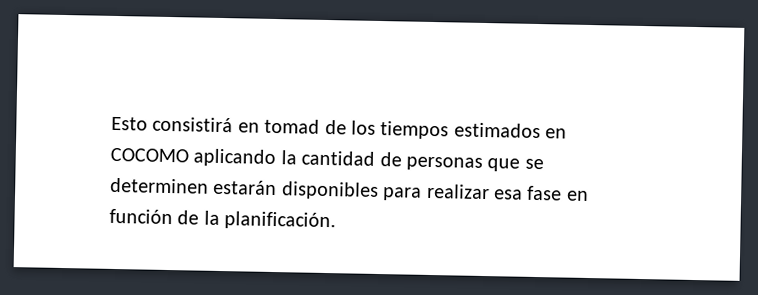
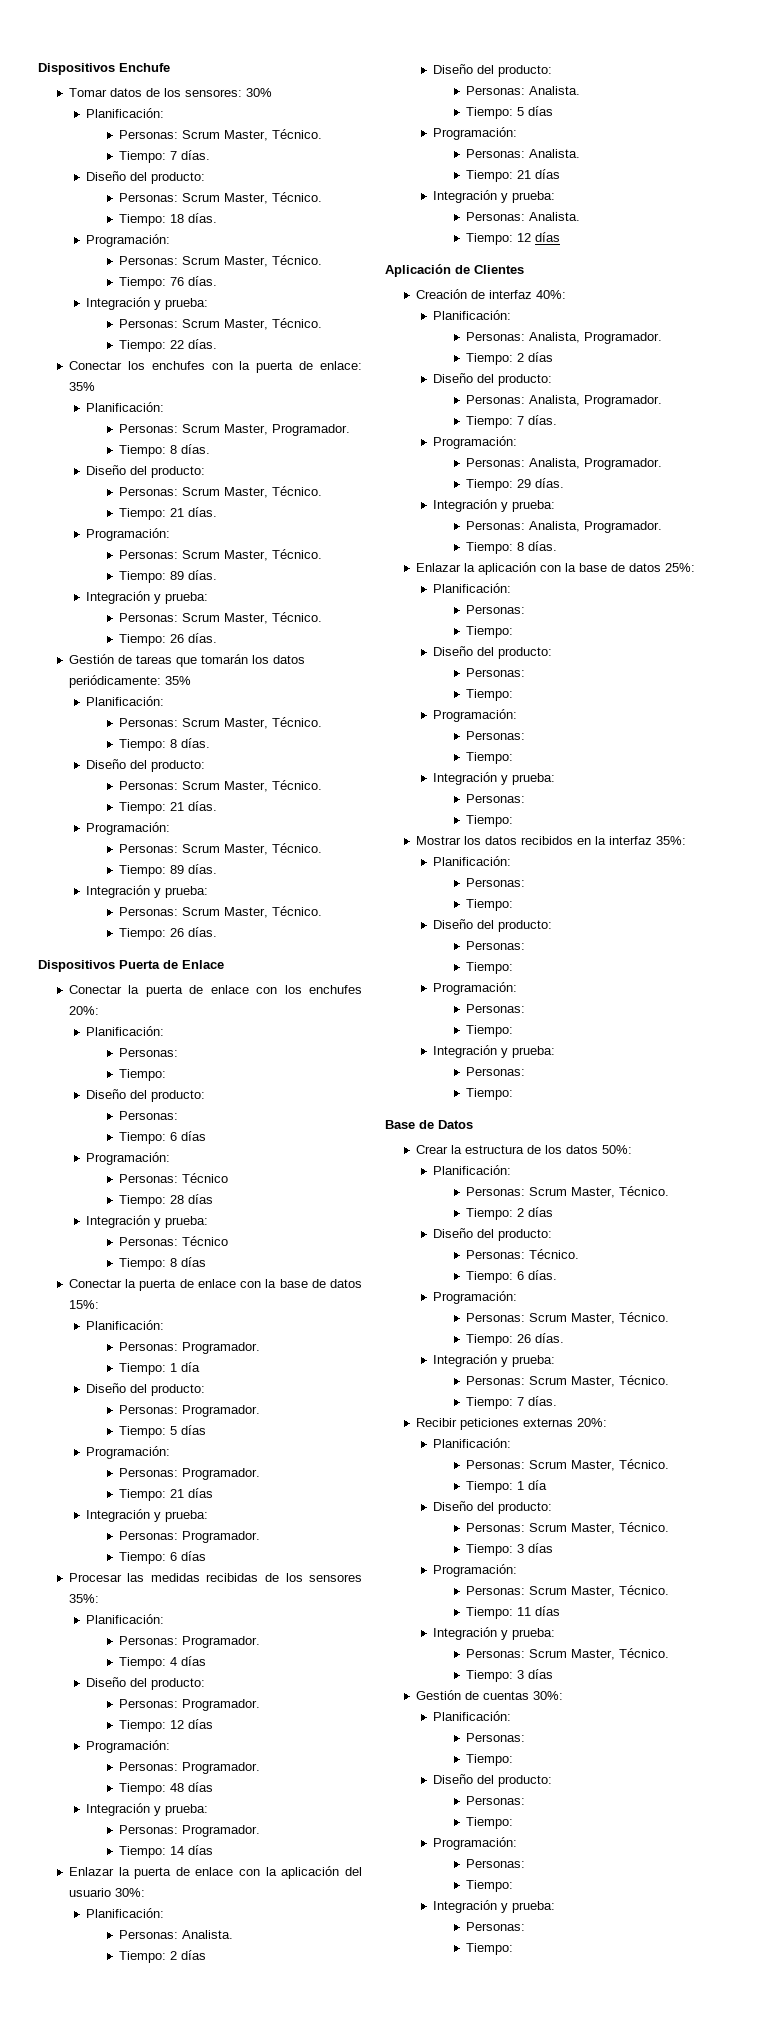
[111,116,568,140] [110,147,544,172] [110,177,589,201] [109,208,337,231] Esto consistirá en tomad de los tiempos estimados en COCOMO aplicando la cantidad de personas que se determinen estarán disponibles para realizar esa fase en función de la planificación. -> [38,63,170,75] [68,88,272,97] [85,108,164,118] [119,129,323,141] [119,150,211,163] [85,171,205,184] [119,192,323,204] [119,213,218,226] [85,234,170,247] [119,255,323,267] [119,276,218,289] [85,297,208,310] [119,318,323,330] [119,339,218,352] [68,361,362,373] [68,382,95,391] [85,402,164,412] [119,424,351,436] [119,444,211,457] [85,465,205,478] [119,486,323,498] [119,507,218,520] [85,528,170,541] [119,549,323,561] [119,570,218,583] [85,591,208,604] [119,612,323,624] [119,633,218,646] [68,654,305,667] [68,675,191,688] [85,696,164,706] [119,717,323,729] [119,738,211,751] [85,759,205,772] [119,780,323,792] [119,801,218,814] [85,822,170,835] [119,843,323,855] [119,864,218,877] [85,885,208,898] [119,906,323,918] [119,927,218,940] [38,960,224,972] [68,985,362,997] [68,1006,99,1015] [85,1026,164,1036] [119,1048,179,1057] [119,1069,167,1081] [85,1089,205,1102] [119,1111,179,1120] [119,1131,207,1144] [85,1152,170,1165] [119,1173,229,1183] [119,1194,214,1207] [85,1215,208,1228] [119,1236,229,1246] [119,1257,207,1270] [68,1279,362,1291] [68,1300,99,1309] [85,1320,164,1330] [119,1342,261,1354] [119,1362,201,1375] [85,1383,205,1396] [119,1405,261,1417] [119,1425,207,1438] [85,1446,170,1459] [119,1468,261,1480] [119,1488,214,1501] [85,1509,208,1522] [119,1531,261,1543] [119,1551,207,1564] [68,1573,362,1582] [68,1594,99,1603] [85,1614,164,1624] [119,1636,261,1648] [119,1656,207,1669] [85,1677,205,1690] [119,1699,261,1711] [119,1719,214,1732] [85,1740,170,1753] [119,1762,261,1774] [119,1782,214,1795] [85,1803,208,1816] [119,1825,261,1837] [119,1845,214,1858] [68,1866,362,1879] [68,1888,145,1897] [85,1908,164,1918] [119,1930,234,1939] [119,1950,207,1963] [432,64,552,77] [466,86,581,95] [466,106,554,119] [432,127,517,140] [466,149,581,158] [466,169,561,182] [432,190,555,203] [466,212,581,221] [466,232,561,245] [385,264,524,277] [415,289,566,299] [432,310,511,320] [466,332,663,344] [466,352,554,365] [432,373,552,386] [466,395,663,407] [466,415,558,428] [432,436,517,449] [466,458,663,470] [466,478,565,491] [432,499,555,512] [466,521,663,533] [466,541,558,554] [415,562,695,575] [432,583,511,593] [466,605,526,614] [466,626,514,638] [432,646,552,659] [466,668,526,677] [466,689,514,701] [432,709,517,722] [466,731,526,740] [466,752,514,764] [432,772,555,785] [466,794,526,803] [466,815,514,827] [415,836,686,845] [432,856,511,866] [466,878,526,887] [466,899,514,911] [432,919,552,932] [466,941,526,950] [466,962,514,974] [432,982,517,995] [466,1004,526,1013] [466,1025,514,1037] [432,1045,555,1058] [466,1067,526,1076] [466,1088,514,1100] [385,1120,473,1129] [415,1145,632,1154] [432,1165,511,1175] [466,1186,670,1198] [466,1207,554,1220] [432,1228,552,1241] [466,1249,580,1259] [466,1270,558,1283] [432,1291,517,1304] [466,1312,670,1324] [466,1333,565,1346] [432,1354,555,1367] [466,1375,670,1387] [466,1396,558,1409] [415,1418,607,1430] [432,1438,511,1448] [466,1459,670,1471] [466,1480,548,1493] [432,1501,552,1514] [466,1522,670,1534] [466,1543,554,1556] [432,1564,517,1577] [466,1585,670,1597] [466,1606,561,1619] [432,1627,555,1640] [466,1648,670,1660] [466,1669,554,1682] [415,1690,563,1700] [432,1711,511,1721] [466,1733,526,1742] [466,1754,514,1766] [432,1774,552,1787] [466,1796,526,1805] [466,1817,514,1829] [432,1837,517,1850] [466,1859,526,1868] [466,1880,514,1892] [432,1900,555,1913] [466,1922,526,1931] [466,1943,514,1955] Dispositivos Enchufe // Tomar datos de los sensores: 30% // Planificación: // Personas: Scrum Master, Técnico. // Tiempo: 7 días. // Diseño del producto: // Personas: Scrum Master, Técnico. // Tiempo: 18 días. // Programación: // Personas: Scrum Master, Técnico. // Tiempo: 76 días. // Integración y prueba: // Personas: Scrum Master, Técnico. // Tiempo: 22 días. // Conectar los enchufes con la puerta de enlace: 35% // Planificación: // Personas: Scrum Master, Programador. // Tiempo: 8 días. // Diseño del producto: // Personas: Scrum Master, Técnico. // Tiempo: 21 días. // Programación: // Personas: Scrum Master, Técnico. // Tiempo: 89 días. // Integración y prueba: // Personas: Scrum Master, Técnico. // Tiempo: 26 días. // Gestión de tareas que tomarán los datos periódicamente: 35% // Planificación: // Personas: Scrum Master, Técnico. // Tiempo: 8 días. // Diseño del producto: // Personas: Scrum Master, Técnico. // Tiempo: 21 días. // Programación: // Personas: Scrum Master, Técnico. // Tiempo: 89 días. // Integración y prueba: // Personas: Scrum Master, Técnico. // Tiempo: 26 días. // Dispositivos Puerta de Enlace // Conectar la puerta de enlace con los enchufes 20%: // Planificación: // Personas: // Tiempo: // Diseño del producto: // Personas: // Tiempo: 6 días // Programación: // Personas: Técnico // Tiempo: 28 días // Integración y prueba: // Personas: Técnico // Tiempo: 8 días // Conectar la puerta de enlace con la base de datos 15%: // Planificación: // Personas: Programador. // Tiempo: 1 día // Diseño del producto: // Personas: Programador. // Tiempo: 5 días // Programación: // Personas: Programador. // Tiempo: 21 días // Integración y prueba: // Personas: Programador. // Tiempo: 6 días // Procesar las medidas recibidas de los sensores 35%: // Planificación: // Personas: Programador. // Tiempo: 4 días // Diseño del producto: // Personas: Programador. // Tiempo: 12 días // Programación: // Personas: Programador. // Tiempo: 48 días // Integración y prueba: // Personas: Programador. // Tiempo: 14 días // Enlazar la puerta de enlace con la aplicación del usuario 30%: // Planificación: // Personas: Analista. // Tiempo: 2 días // Diseño del producto: // Personas: Analista. // Tiempo: 5 días // Programación: // Personas: Analista. // Tiempo: 21 días // Integración y prueba: // Personas: Analista. // Tiempo: 12 días // Aplicación de Clientes // Creación de interfaz 40%: // Planificación: // Personas: Analista, Programador. // Tiempo: 2 días // Diseño del producto: // Personas: Analista, Programador. // Tiempo: 7 días. // Programación: // Personas: Analista, Programador. // Tiempo: 29 días. // Integración y prueba: // Personas: Analista, Programador. // Tiempo: 8 días. // Enlazar la aplicación con la base de datos 25%: // Planificación: // Personas: // Tiempo: // Diseño del producto: // Personas: // Tiempo: // Programación: // Personas: // Tiempo: // Integración y prueba: // Personas: // Tiempo: // Mostrar los datos recibidos en la interfaz 35%: // Planificación: // Personas: // Tiempo: // Diseño del producto: // Personas: // Tiempo: // Programación: // Personas: // Tiempo: // Integración y prueba: // Personas: // Tiempo: // Base de Datos // Crear la estructura de los datos 50%: // Planificación: // Personas: Scrum Master, Técnico. // Tiempo: 2 días // Diseño del producto: // Personas: Técnico. // Tiempo: 6 días. // Programación: // Personas: Scrum Master, Técnico. // Tiempo: 26 días. // Integración y prueba: // Personas: Scrum Master, Técnico. // Tiempo: 7 días. // Recibir peticiones externas 20%: // Planificación: // Personas: Scrum Master, Técnico. // Tiempo: 1 día // Diseño del producto: // Personas: Scrum Master, Técnico. // Tiempo: 3 días // Programación: // Personas: Scrum Master, Técnico. // Tiempo: 11 días // Integración y prueba: // Personas: Scrum Master, Técnico. // Tiempo: 3 días // Gestión de cuentas 30%: // Planificación: // Personas: // Tiempo: // Diseño del producto: // Personas: // Tiempo: // Programación: // Personas: // Tiempo: // Integración y prueba: // Personas: // Tiempo:

